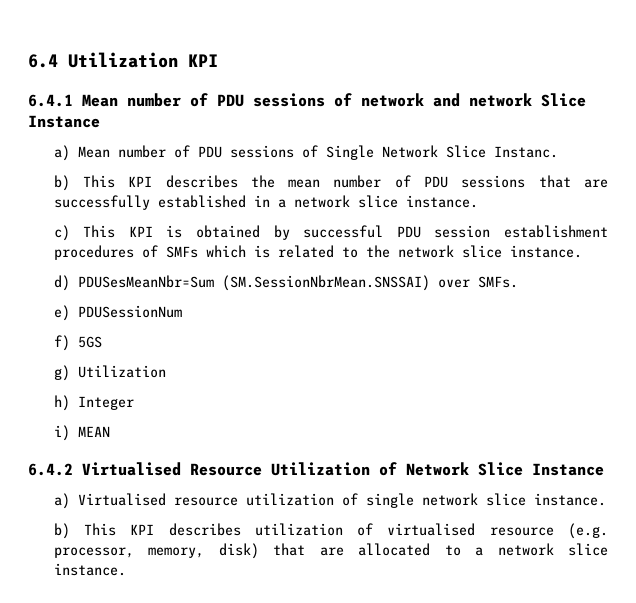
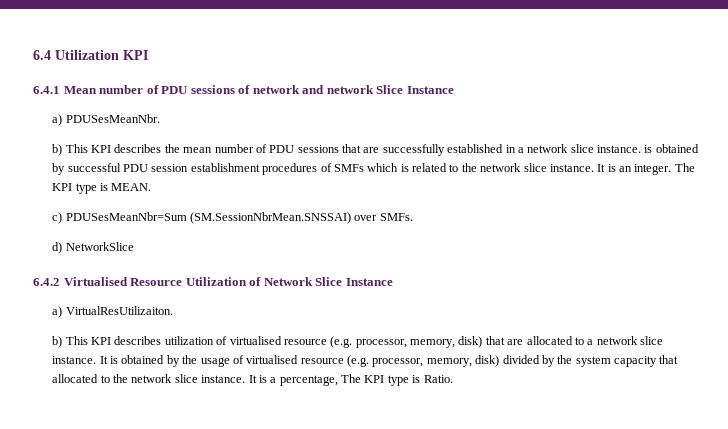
[77,145,558,160] Mean number of PDU sessions of Single Network Slice Instanc. -> [65,114,160,123] PDUSesMeanNbr.
[53,225,153,241] // c) This KPI -> (642, 149) none
[53,275,518,291] [53,305,182,321] [53,335,102,351] [53,365,166,381] [53,395,134,411] [53,425,110,441] // d) PDUSesMeanNbr=Sum (SM.SessionNbrMean.SNSSAI) over SMFs. // e) PDUSessionNum // f) 5GS // g) Utilization // h) Integer // i) MEAN -> [597,163,695,175] [52,183,152,194] [52,212,413,224] [52,242,134,254] It is an integer. The KPI type is MEAN. // c) PDUSesMeanNbr=Sum (SM.SessionNbrMean.SNSSAI) over SMFs. // d) NetworkSlice
[77,493,606,508] Virtualised resource utilization of single network slice instance. -> [65,306,173,315] VirtualResUtilizaiton.
(126, 569) none -> [99,355,679,367] [52,374,453,386] It is obtained by the usage of virtualised resource (e.g. processor, memory, disk) divided by the system capacity that allocated to the network slice instance. It is a percentage, The KPI type is Ratio.

